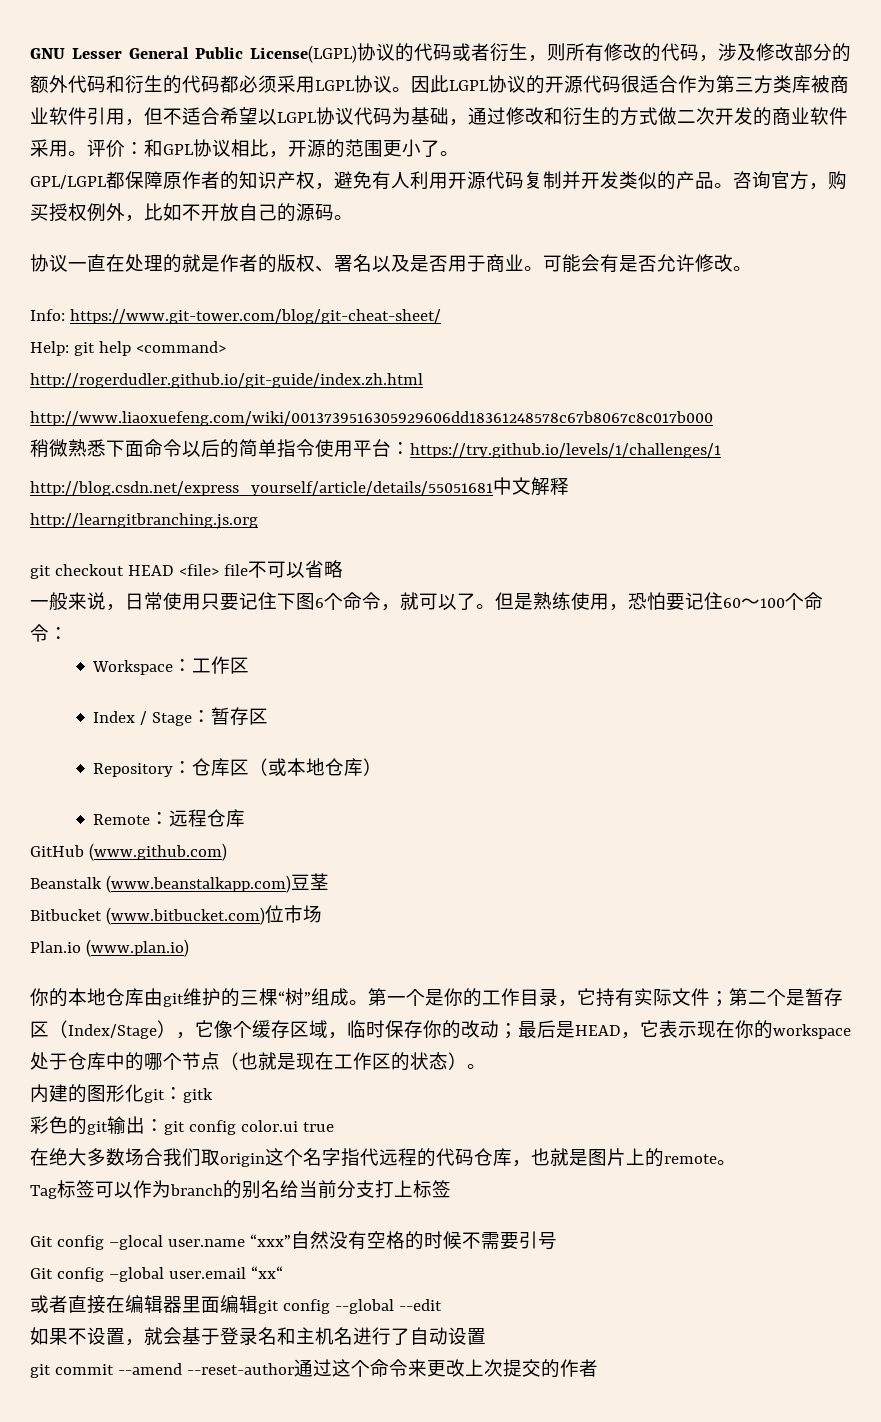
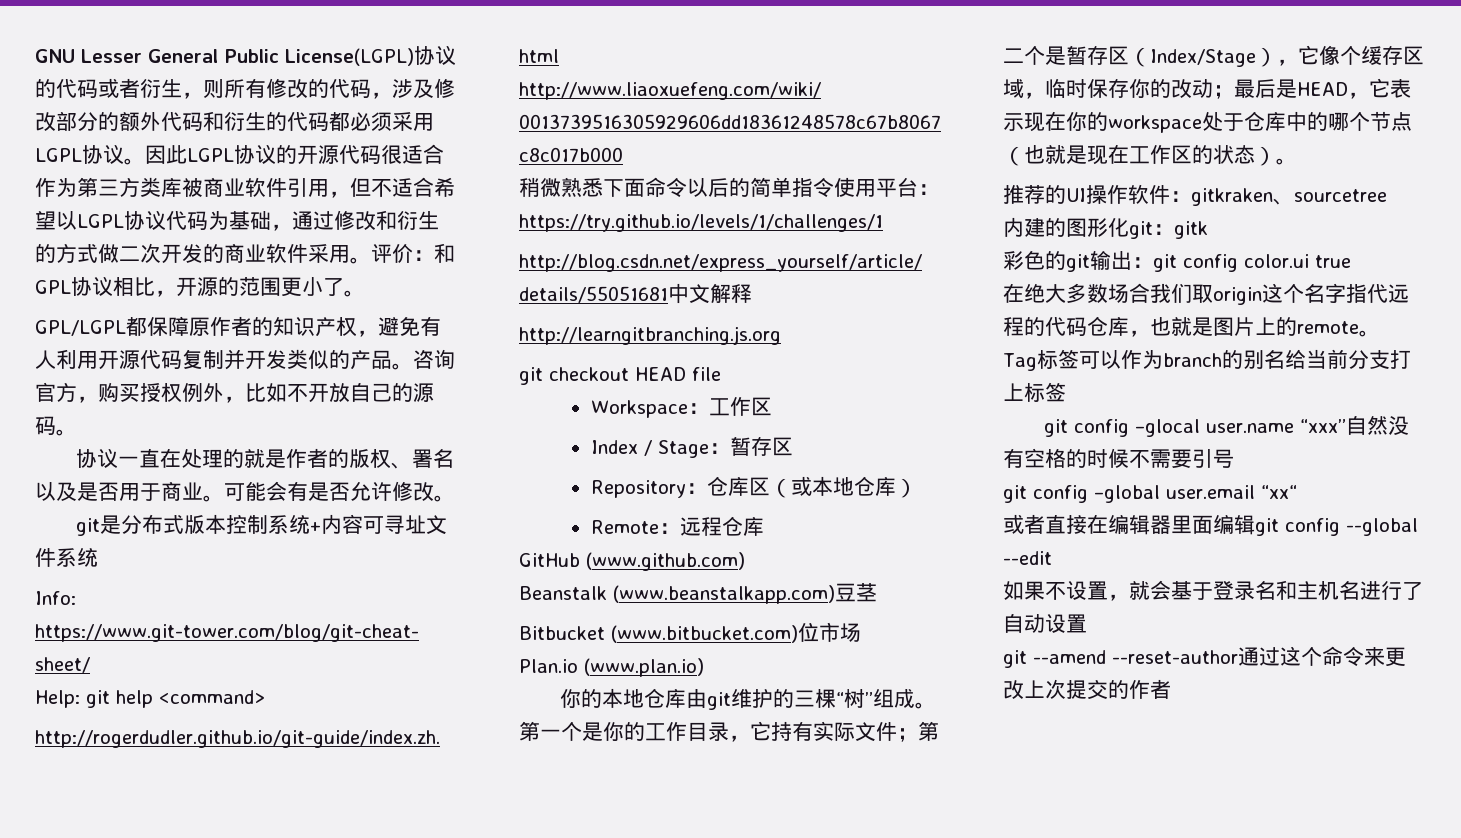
(752, 268) none -> [76,514,448,536] [35,548,98,567] // git是分布式版本控制系统+内容可寻址文件系统
[178,564,219,576] <file> -> (686, 374) none
[247,560,343,578] [30,592,823,611] [30,624,68,642] 不可以省略 // 一般来说，日常使用只要记住下图6个命令，就可以了。但是熟练使用，恐怕要记住60～100个命令： -> (721, 374) none
(486, 1066) none -> [1003,184,1387,206] // 推荐的UI操作软件：gitkraken、sourcetree
[30,1236,53,1247] Git -> [1044,419,1069,437] git
[30,1268,53,1279] Git -> [1003,485,1027,503] git
[54,1364,114,1375] commit -> (1027, 659) none

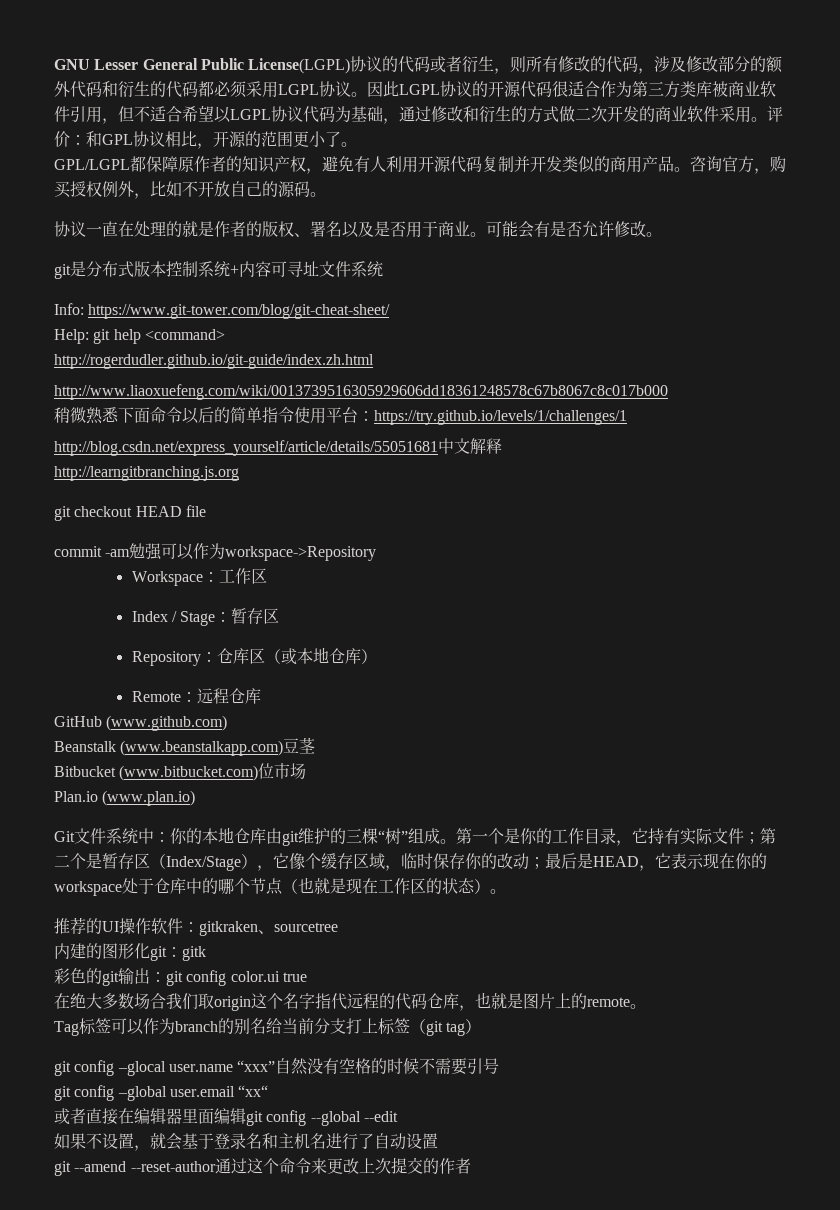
(350, 359) none -> [610,156,642,173] 商用
(721, 374) none -> [54,543,377,561] // commit -am勉强可以作为workspace->Repository
(704, 667) none -> [54,828,170,844] Git文件系统中：
(1066, 392) none -> [410,1019,482,1036] （git tag）

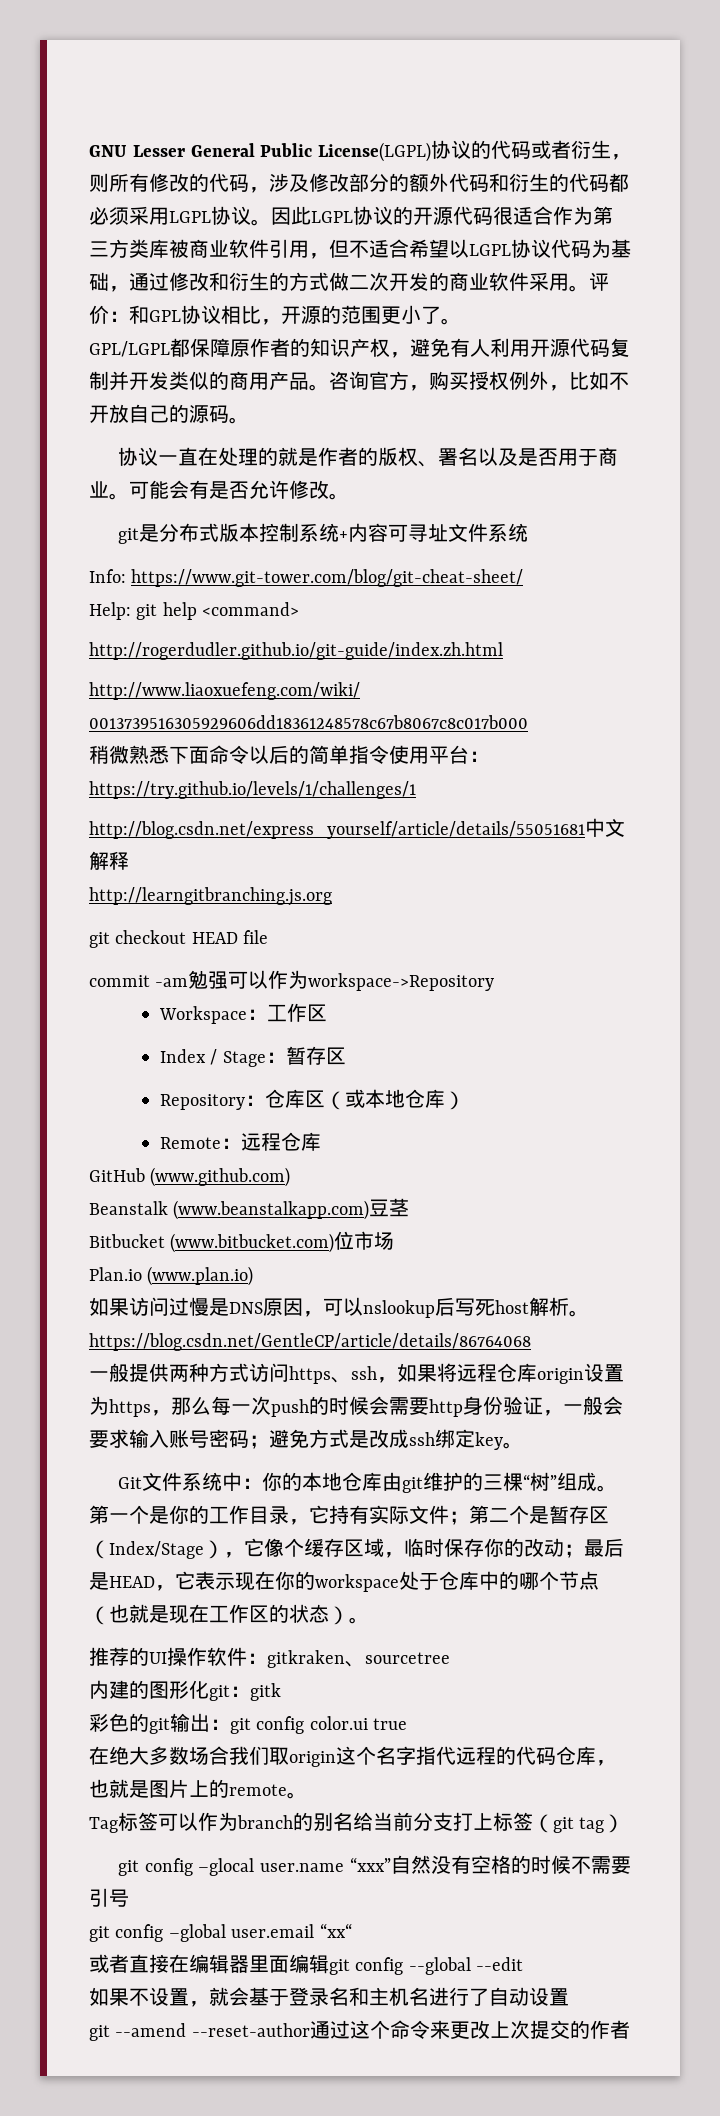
(196, 798) none -> [89,1297,589,1318] [89,1333,531,1351] [89,1363,624,1384] [89,1396,623,1417] [89,1429,523,1450] // 如果访问过慢是DNS原因，可以nslookup后写死host解析。https://blog.csdn.net/GentleCP/article/details/86764068 // 一般提供两种方式访问https、ssh，如果将远程仓库origin设置为https，那么每一次push的时候会需要http身份验证，一般会要求输入账号密码；避免方式是改成ssh绑定key。

